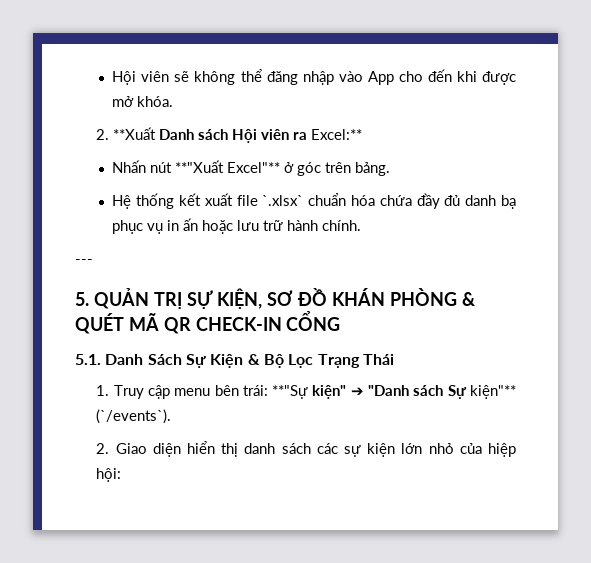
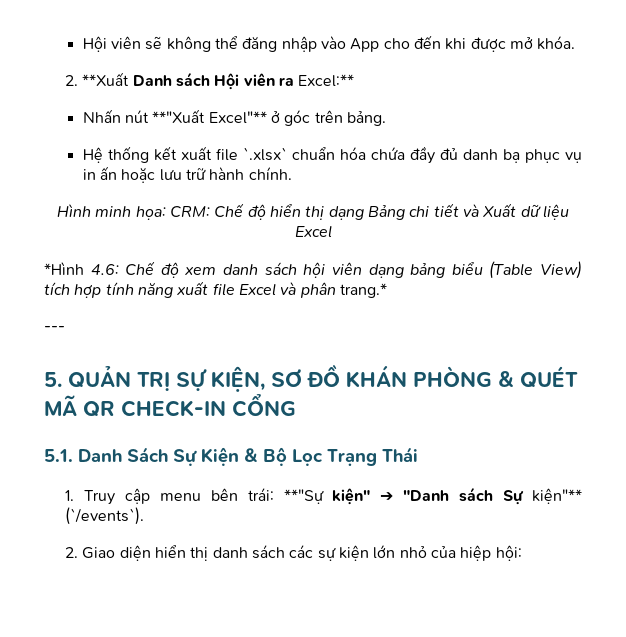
(362, 225) none -> [57,203,569,220] [294,225,332,238] [44,261,583,279] [44,281,387,298] // Hình minh họa: CRM: Chế độ hiển thị dạng Bảng chi tiết và Xuất dữ liệu Excel // *Hình 4.6: Chế độ xem danh sách hội viên dạng bảng biểu (Table View) tích hợp tính năng xuất file Excel và phân trang.*

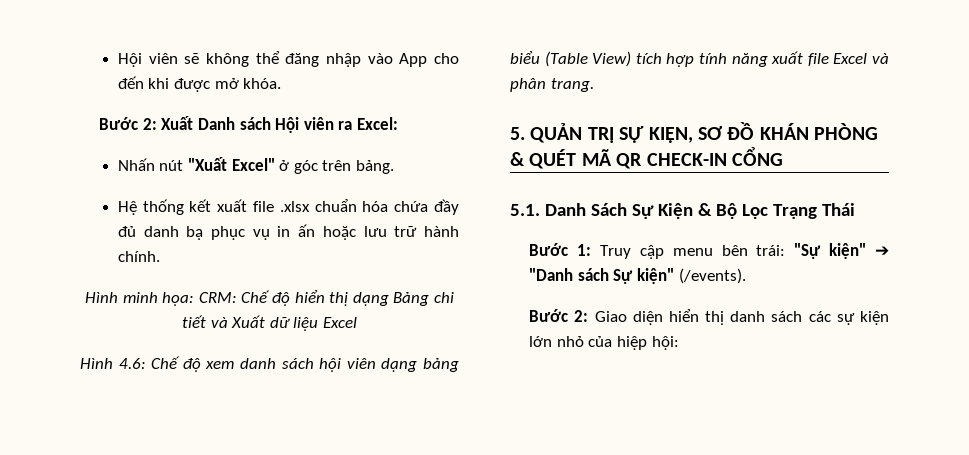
[65,72,130,86] 2. **Xuất -> [99,116,194,130] Bước 2: Xuất
[298,74,355,87] Excel:** -> [356,117,398,130] Excel:
[152,109,267,124] **"Xuất Excel"** -> [188,157,275,171] "Xuất Excel"
[242,147,287,161] `.xlsx` -> [279,201,310,212] .xlsx
[44,262,84,275] *Hình -> [80,358,113,369] Hình
[339,283,387,298] [44,326,65,332] trang.* // --- -> [550,78,594,92] trang.
[65,490,75,501] 1. -> [529,243,592,256] Bước 1:
[283,489,324,504] **"Sự -> [794,243,822,259] "Sự
[532,488,583,504] [65,507,145,525] [65,547,79,558] kiện"** (`/events`). // 2. -> [636,268,746,284] [529,309,589,322] kiện" (/events). // Bước 2:

